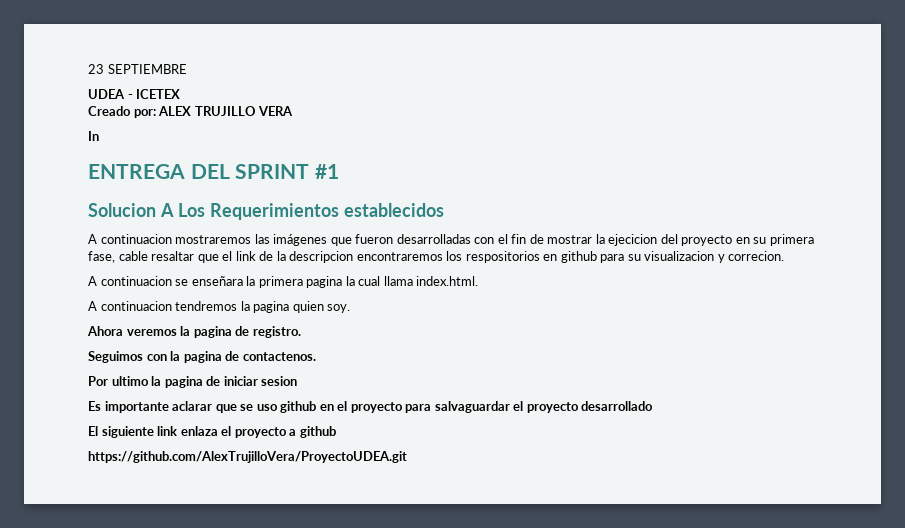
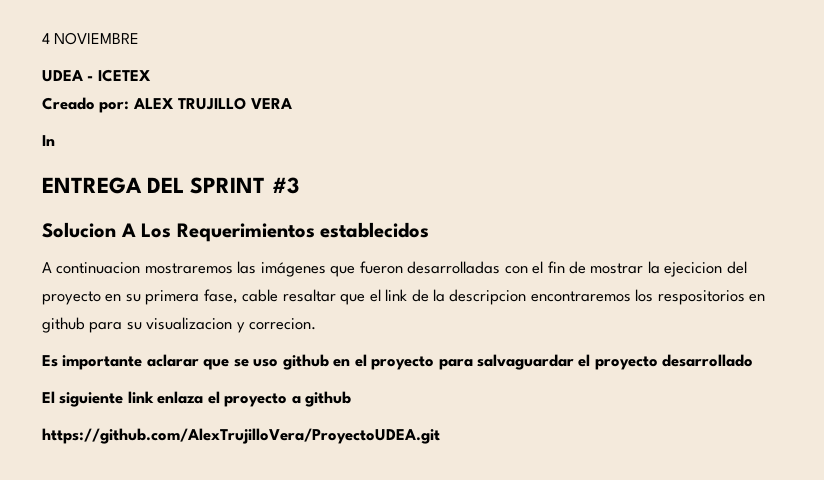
[88,64,187,74] 23 SEPTIEMBRE -> [42,32,140,45] 4 NOVIEMBRE
[314,164,339,179] #1 -> [271,177,299,194] #3
[88,276,479,288] [88,301,351,313] [87,326,301,338] [88,351,316,363] [88,376,298,388] // A continuacion se enseñara la primera pagina la cual llama index.html. // A continuacion tendremos la pagina quien soy. // Ahora veremos la pagina de registro. // Seguimos con la pagina de contactenos. // Por ultimo la pagina de iniciar sesion -> (317, 324) none

